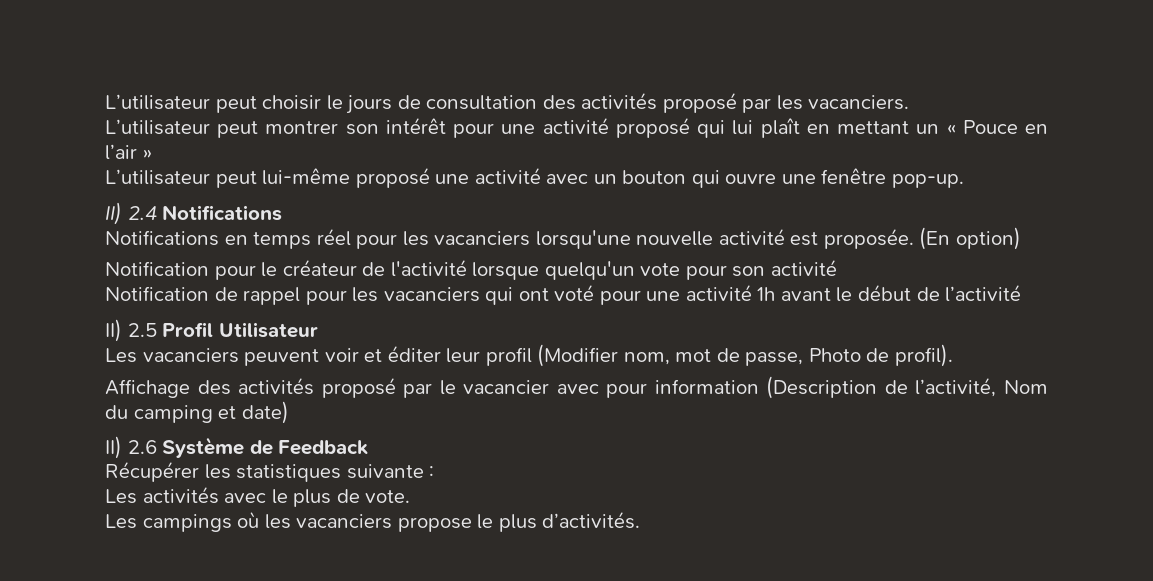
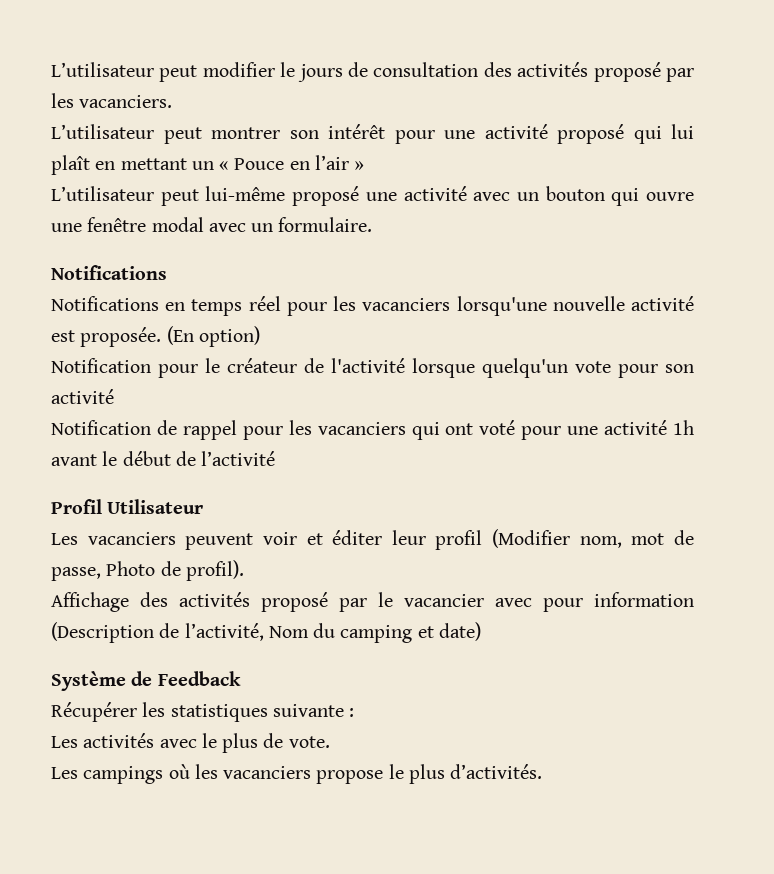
[105,94,322,113] L’utilisateur peut choisir -> [51,62,275,82] L’utilisateur peut modifier
[891,174,964,188] [105,202,157,225] pop-up. // II) 2.4 -> [151,217,373,232] modal avec un formulaire. //
[105,319,157,342] II) 2.5 -> (276, 458) none
[105,436,157,459] II) 2.6 -> (481, 631) none

